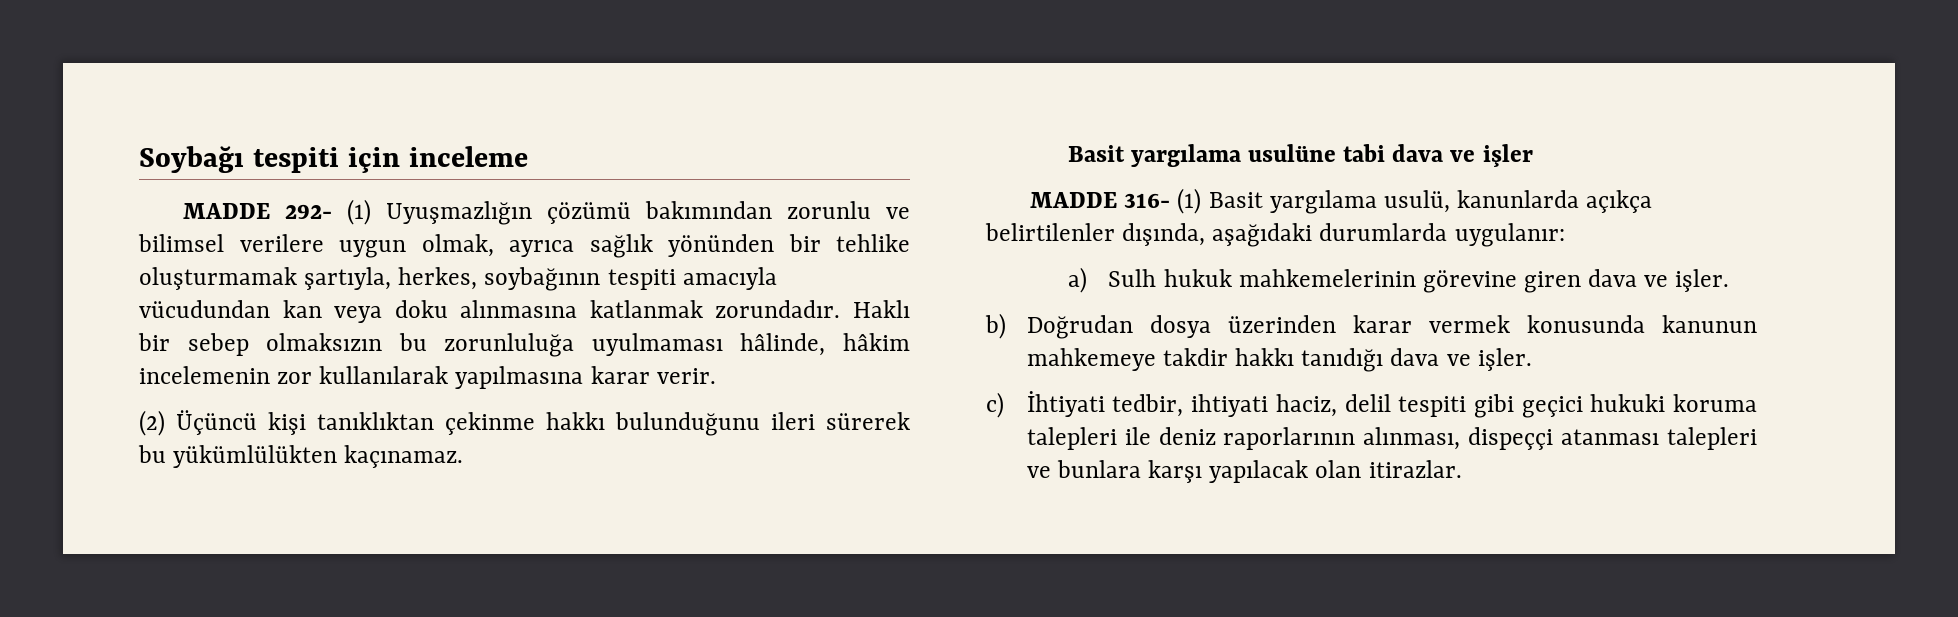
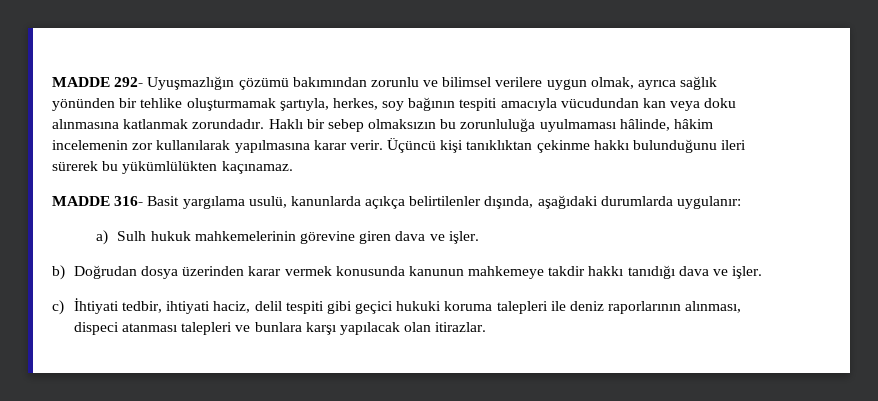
[139,146,528,173] Soybağı tespiti için inceleme // -> (52, 82) none
[347,199,372,225] (1) -> (144, 82) none
[484,267,601,291] soybağının -> [382,97,456,111] soy bağının
[139,410,165,436] // (2) -> (383, 145) none
[1067,144,1533,167] // Basit yargılama usulüne tabi dava ve işler -> (293, 167) none
[1177,188,1202,214] (1) -> (144, 201) none
[1468,427,1554,450] dispeççi -> [73,322,119,335] dispeci

